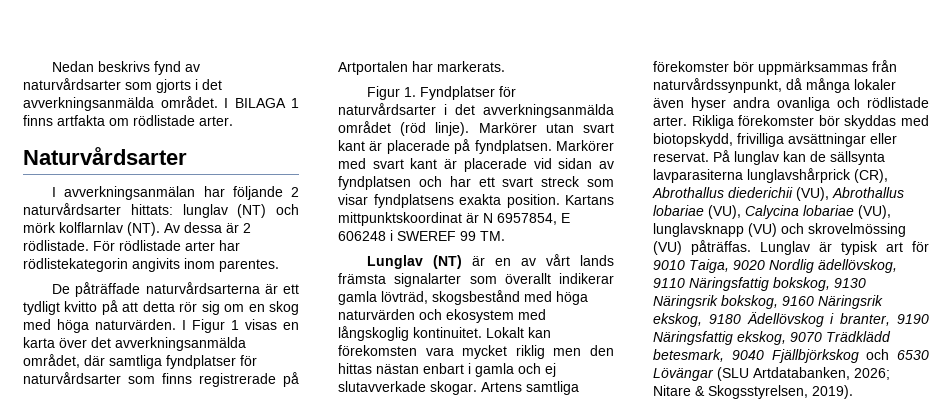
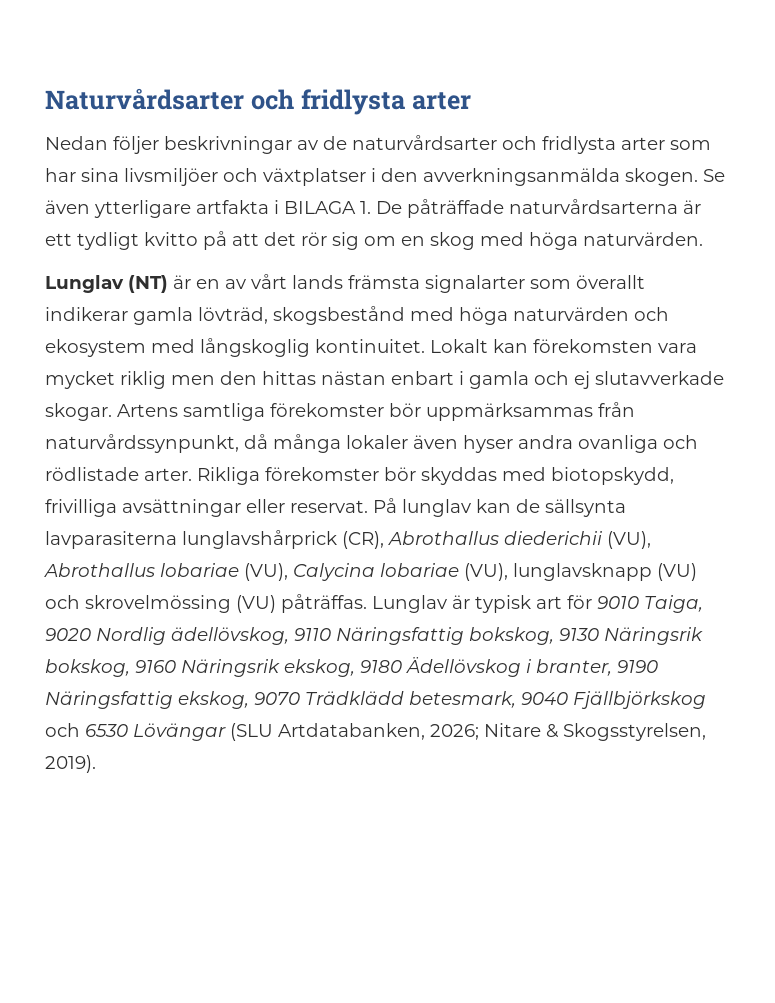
[52,61,201,75] [23,78,222,93] [23,96,299,111] [23,115,233,126] [23,147,187,165] [52,186,299,200] [23,203,299,218] [23,222,251,236] [23,240,240,251] [23,258,279,272] Nedan beskrivs fynd av naturvårdsarter som gjorts i det avverkningsanmälda området. I BILAGA 1 finns artfakta om rödlistade arter. // Naturvårdsarter // I avverkningsanmälan har följande 2 naturvårdsarter hittats: lunglav (NT) och mörk kolflarnlav (NT). Av dessa är 2 rödlistade. För rödlistade arter har rödlistekategorin angivits inom parentes. // -> [45,88,471,115] [45,135,711,154] [45,168,725,186] [45,200,371,218] Naturvårdsarter och fridlysta arter // Nedan följer beskrivningar av de naturvårdsarter och fridlysta arter som har sina livsmiljöer och växtplatser i den avverkningsanmälda skogen. Se även ytterligare artfakta i BILAGA 1.
[142,301,175,312] detta -> [264,232,296,246] det
[182,319,299,333] [23,337,246,351] [23,354,257,369] [23,372,299,387] [338,61,505,75] [367,86,517,100] [338,103,614,118] [338,121,614,136] [338,139,614,154] [338,158,614,172] [338,176,614,190] [338,194,614,208] [338,212,570,226] [338,230,505,241] I Figur 1 visas en karta över det avverkningsanmälda området, där samtliga fyndplatser för naturvårdsarter som finns registrerade på Artportalen har markerats. // Figur 1. Fyndplatser för naturvårdsarter i det avverkningsanmälda området (röd linje). Markörer utan svart kant är placerade på fyndplatsen. Markörer med svart kant är placerade vid sidan av fyndplatsen och har ett svart streck som visar fyndplatsens exakta position. Kartans mittpunktskoordinat är N 6957854, E 606248 i SWEREF 99 TM. -> (703, 239) none

